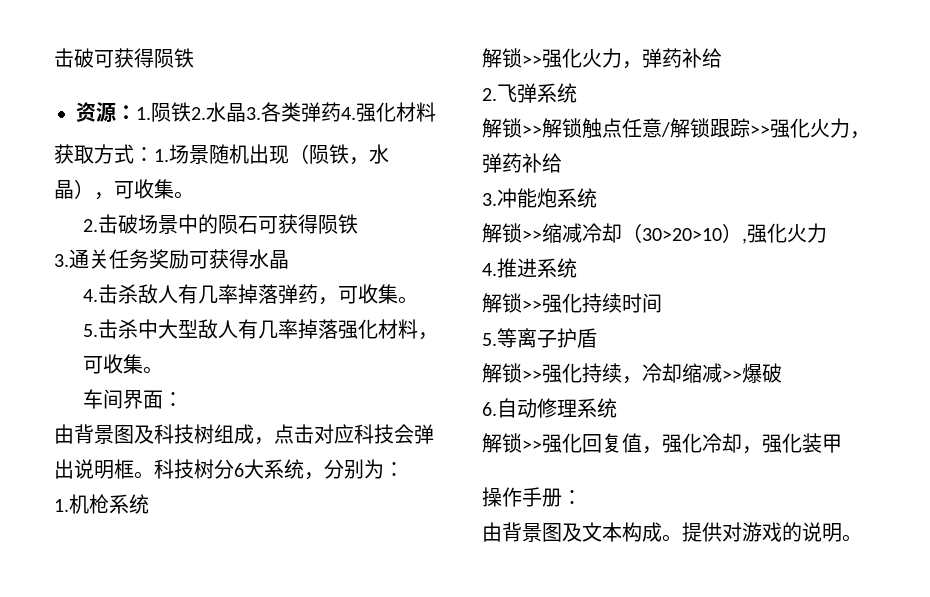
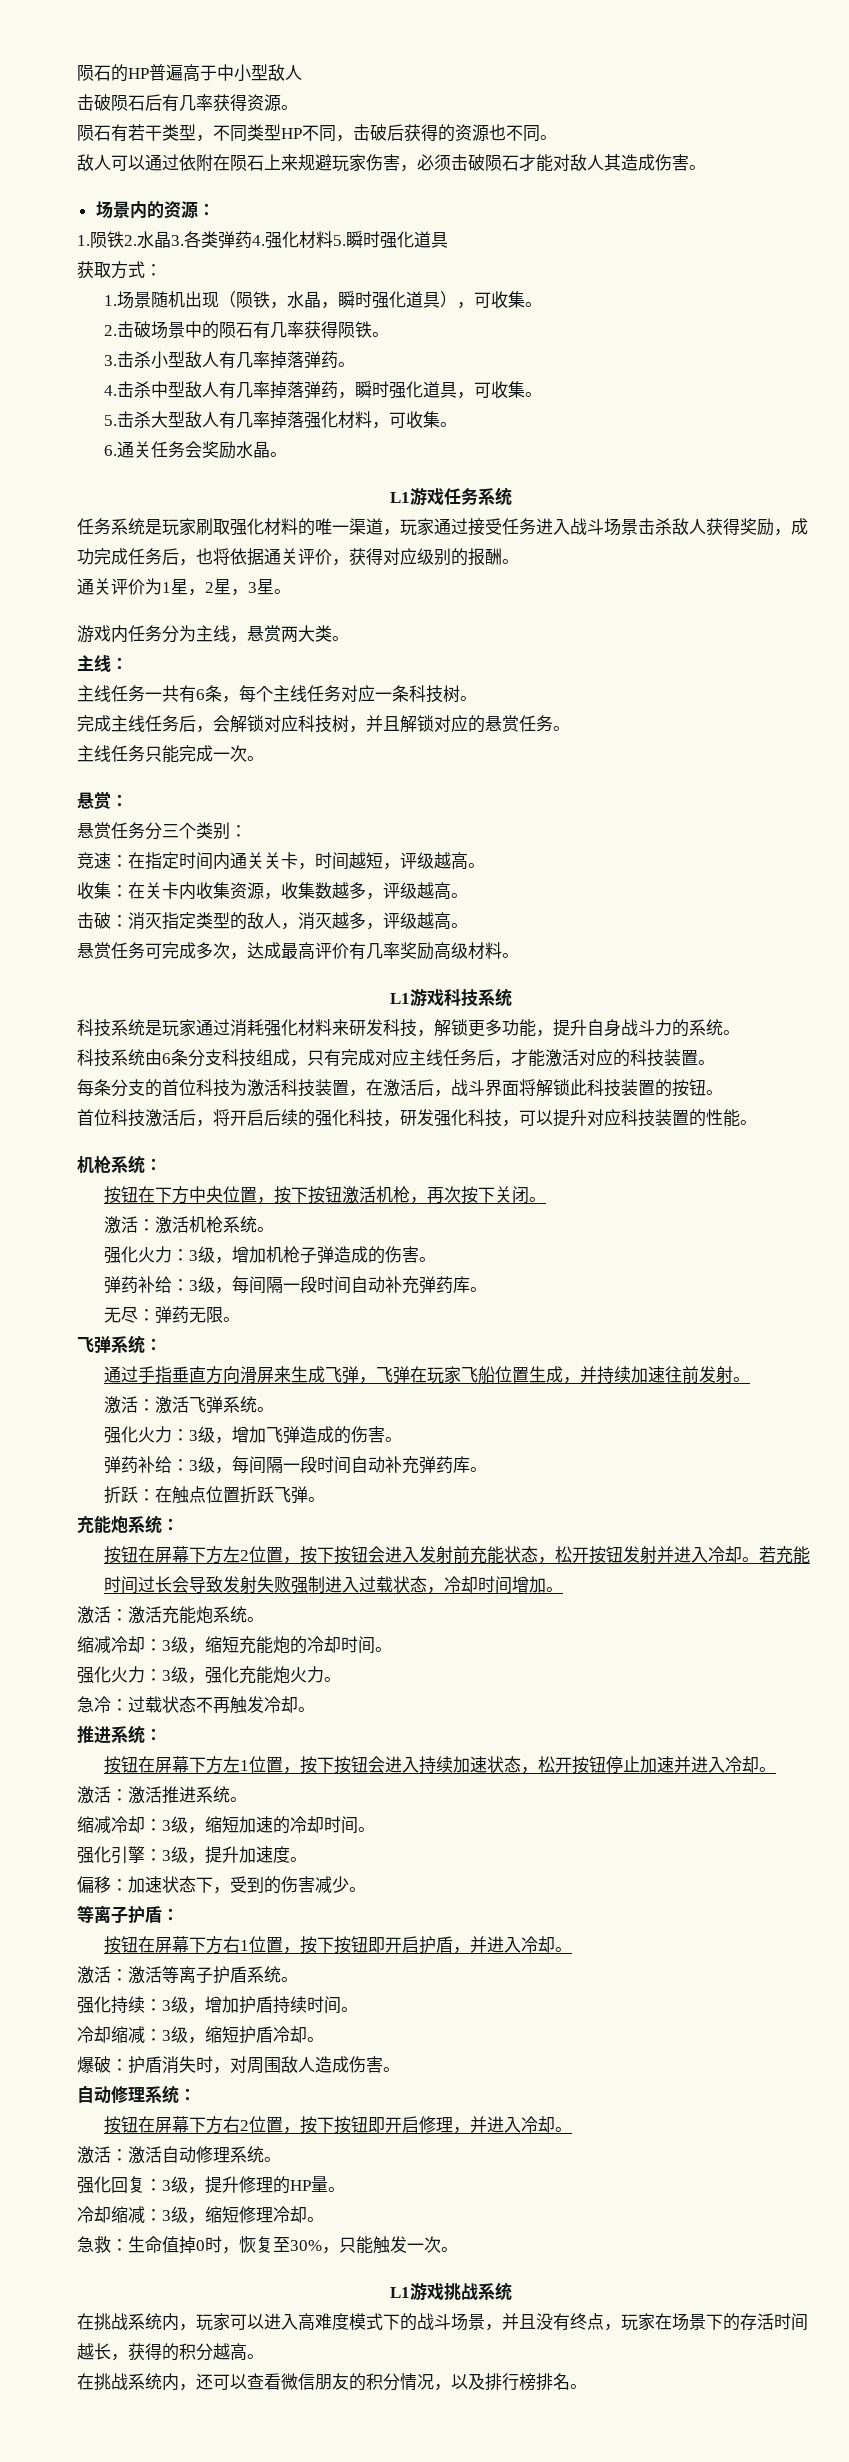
[54,48,194,68] 击破可获得陨铁 // -> [77,64,302,82] [77,94,298,112] [77,124,557,142] [77,154,706,172] [95,201,164,219] 陨石的HP普遍高于中小型敌人 // 击破陨石后有几率获得资源。 // 陨石有若干类型，不同类型HP不同，击破后获得的资源也不同。 // 敌人可以通过依附在陨石上来规避玩家伤害，必须击破陨石才能对敌人其造成伤害。 // 场景内的
(136, 112) none -> (215, 209) //
(436, 112) none -> [333,231,448,249] 5.瞬时强化道具
(154, 154) none -> (162, 270) //
(74, 189) none -> [321,291,441,309] ，瞬时强化道具
[257,214,358,234] [54,249,289,269] 可获得陨铁 // 3.通关任务奖励可获得水晶 -> [253,321,390,339] [104,351,356,369] 有几率获得陨铁。 // 3.击杀小型敌人有几率掉落弹药。
(138, 294) none -> [151,381,186,398] 中型
(338, 301) none -> [355,381,475,399] 瞬时强化道具，
[137,319,158,339] 中 -> (152, 419) none
[82,389,183,409] [54,424,434,445] [54,459,404,480] [54,494,149,514] [482,48,722,69] [482,83,577,103] [482,118,870,139] [482,153,562,173] [482,188,597,208] [482,223,827,244] [482,258,577,278] [482,293,662,313] [482,328,597,348] [482,363,782,384] [482,398,617,418] [482,433,842,454] [482,487,582,507] [482,522,842,542] 车间界面： // 由背景图及科技树组成，点击对应科技会弹出说明框。科技树分6大系统，分别为： // 1.机枪系统 // 解锁>>强化火力，弹药补给 // 2.飞弹系统 // 解锁>>解锁触点任意/解锁跟踪>>强化火力，弹药补给 // 3.冲能炮系统 // 解锁>>缩减冷却（30>20>10）,强化火力 // 4.推进系统 // 解锁>>强化持续时间 // 5.等离子护盾 // 解锁>>强化持续，冷却缩减>>爆破 // 6.自动修理系统 // 解锁>>强化回复值，强化冷却，强化装甲 // 操作手册： // 由背景图及文本构成。提供对游戏的说明 -> [104,441,288,459] [389,487,512,506] [77,518,808,536] [77,548,519,566] [77,578,291,596] [77,625,349,643] [77,655,128,672] [77,685,477,703] [77,715,570,733] [77,745,264,763] [77,791,128,809] [77,822,247,840] [77,852,485,870] [77,882,468,900] [77,912,468,930] [77,942,519,960] [389,988,512,1007] [77,1019,740,1037] [77,1049,715,1067] [77,1079,723,1097] [77,1109,757,1127] [77,1155,162,1174] [104,1186,547,1204] [104,1216,275,1234] [104,1246,437,1264] [104,1276,488,1294] [104,1306,241,1324] [77,1335,162,1354] [104,1366,751,1384] [104,1396,275,1414] [104,1426,403,1444] [104,1456,488,1474] [104,1486,326,1504] [77,1515,179,1534] [104,1546,811,1564] [104,1576,564,1594] [77,1606,264,1624] [77,1636,392,1654] [77,1666,341,1684] [77,1696,315,1714] [77,1725,162,1744] [104,1756,777,1774] [77,1786,247,1804] [77,1816,375,1834] [77,1846,307,1864] [77,1876,366,1894] [77,1905,179,1924] [104,1936,573,1954] [77,1966,298,1984] [77,1996,358,2014] [77,2026,324,2044] [77,2056,400,2074] [77,2085,196,2104] [104,2116,573,2134] [77,2146,281,2164] [77,2176,345,2194] [77,2206,324,2224] [77,2236,458,2254] [389,2282,512,2301] [77,2313,808,2331] [77,2343,264,2361] [77,2373,570,2391] 6.通关任务会奖励水晶。 // L1游戏任务系统 // 任务系统是玩家刷取强化材料的唯一渠道，玩家通过接受任务进入战斗场景击杀敌人获得奖励，成功完成任务后，也将依据通关评价，获得对应级别的报酬。 // 通关评价为1星，2星，3星。 // 游戏内任务分为主线，悬赏两大类。 // 主线： // 主线任务一共有6条，每个主线任务对应一条科技树。 // 完成主线任务后，会解锁对应科技树，并且解锁对应的悬赏任务。 // 主线任务只能完成一次。 // 悬赏： // 悬赏任务分三个类别： // 竞速：在指定时间内通关关卡，时间越短，评级越高。 // 收集：在关卡内收集资源，收集数越多，评级越高。 // 击破：消灭指定类型的敌人，消灭越多，评级越高。 // 悬赏任务可完成多次，达成最高评价有几率奖励高级材料。 // L1游戏科技系统 // 科技系统是玩家通过消耗强化材料来研发科技，解锁更多功能，提升自身战斗力的系统。 // 科技系统由6条分支科技组成，只有完成对应主线任务后，才能激活对应的科技装置。 // 每条分支的首位科技为激活科技装置，在激活后，战斗界面将解锁此科技装置的按钮。 // 首位科技激活后，将开启后续的强化科技，研发强化科技，可以提升对应科技装置的性能。 // 机枪系统： // 按钮在下方中央位置，按下按钮激活机枪，再次按下关闭。 // 激活：激活机枪系统。 // 强化火力：3级，增加机枪子弹造成的伤害。 // 弹药补给：3级，每间隔一段时间自动补充弹药库。 // 无尽：弹药无限。 // 飞弹系统： // 通过手指垂直方向滑屏来生成飞弹，飞弹在玩家飞船位置生成，并持续加速往前发射。 // 激活：激活飞弹系统。 // 强化火力：3级，增加飞弹造成的伤害。 // 弹药补给：3级，每间隔一段时间自动补充弹药库。 // 折跃：在触点位置折跃飞弹。 // 充能炮系统： // 按钮在屏幕下方左2位置，按下按钮会进入发射前充能状态，松开按钮发射并进入冷却。若充能时间过长会导致发射失败强制进入过载状态，冷却时间增加。 // 激活：激活充能炮系统。 // 缩减冷却：3级，缩短充能炮的冷却时间。 // 强化火力：3级，强化充能炮火力。 // 急冷：过载状态不再触发冷却。 // 推进系统： // 按钮在屏幕下方左1位置，按下按钮会进入持续加速状态，松开按钮停止加速并进入冷却。 // 激活：激活推进系统。 // 缩减冷却：3级，缩短加速的冷却时间。 // 强化引擎：3级，提升加速度。 // 偏移：加速状态下，受到的伤害减少。 // 等离子护盾： // 按钮在屏幕下方右1位置，按下按钮即开启护盾，并进入冷却。 // 激活：激活等离子护盾系统。 // 强化持续：3级，增加护盾持续时间。 // 冷却缩减：3级，缩短护盾冷却。 // 爆破：护盾消失时，对周围敌人造成伤害。 // 自动修理系统： // 按钮在屏幕下方右2位置，按下按钮即开启修理，并进入冷却。 // 激活：激活自动修理系统。 // 强化回复：3级，提升修理的HP量。 // 冷却缩减：3级，缩短修理冷却。 // 急救：生命值掉0时，恢复至30%，只能触发一次。 // L1游戏挑战系统 // 在挑战系统内，玩家可以进入高难度模式下的战斗场景，并且没有终点，玩家在场景下的存活时间越长，获得的积分越高。 // 在挑战系统内，还可以查看微信朋友的积分情况，以及排行榜排名

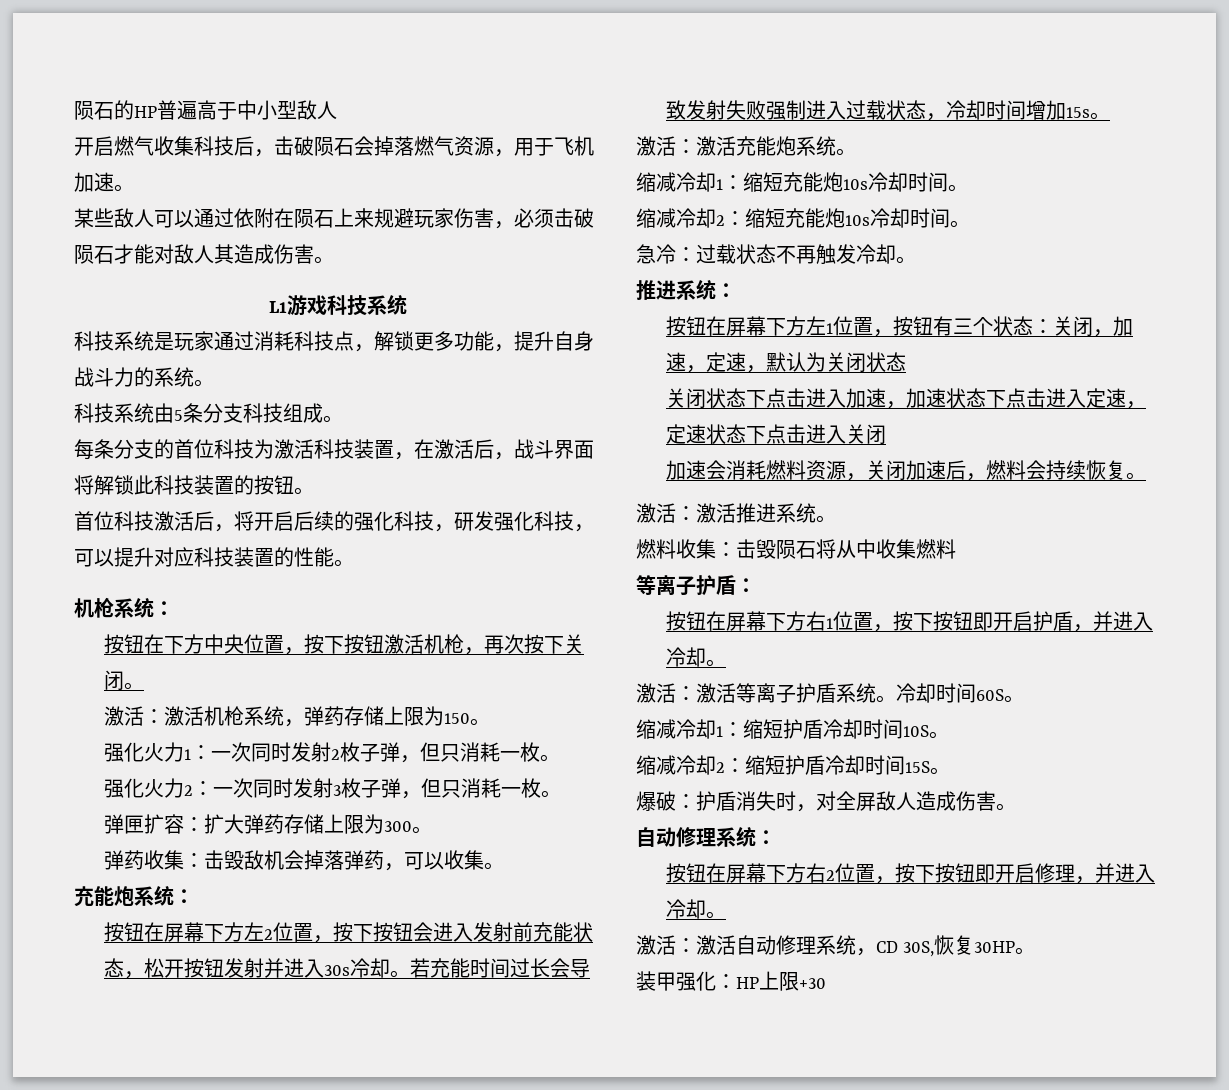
[77,94,298,112] [77,124,557,142] 击破陨石后有几率获得资源。 // 陨石有若干类型，不同类型HP不同，击破后获得的资源也不同。 // -> [74,136,594,157] [74,172,134,192] [74,208,114,228] 开启燃气收集科技后，击破陨石会掉落燃气资源，用于飞机加速。 // 某些
[95,201,215,219] [77,231,448,249] [77,261,162,279] [104,291,543,309] [104,321,390,339] [104,351,356,369] [104,381,543,399] [104,411,458,429] [104,441,288,459] [389,487,512,506] [77,518,808,536] [77,548,519,566] [77,578,291,596] [77,625,349,643] [77,655,128,672] [77,685,477,703] [77,715,570,733] [77,745,264,763] [77,791,128,809] [77,822,247,840] [77,852,485,870] [77,882,468,900] [77,912,468,930] [77,942,519,960] // 场景内的资源： // 1.陨铁2.水晶3.各类弹药4.强化材料5.瞬时强化道具 // 获取方式： // 1.场景随机出现（陨铁，水晶，瞬时强化道具），可收集。 // 2.击破场景中的陨石有几率获得陨铁。 // 3.击杀小型敌人有几率掉落弹药。 // 4.击杀中型敌人有几率掉落弹药，瞬时强化道具，可收集。 // 5.击杀大型敌人有几率掉落强化材料，可收集。 // 6.通关任务会奖励水晶。 // L1游戏任务系统 // 任务系统是玩家刷取强化材料的唯一渠道，玩家通过接受任务进入战斗场景击杀敌人获得奖励，成功完成任务后，也将依据通关评价，获得对应级别的报酬。 // 通关评价为1星，2星，3星。 // 游戏内任务分为主线，悬赏两大类。 // 主线： // 主线任务一共有6条，每个主线任务对应一条科技树。 // 完成主线任务后，会解锁对应科技树，并且解锁对应的悬赏任务。 // 主线任务只能完成一次。 // 悬赏： // 悬赏任务分三个类别： // 竞速：在指定时间内通关关卡，时间越短，评级越高。 // 收集：在关卡内收集资源，收集数越多，评级越高。 // 击破：消灭指定类型的敌人，消灭越多，评级越高。 // 悬赏任务可完成多次，达成最高评价有几率奖励高级材料。 -> (334, 260) none
[264,1019,417,1037] 强化材料来研发科技 -> [294,331,354,351] 科技点
[162,1053,171,1064] 6 -> [174,410,183,421] 5
[290,1049,698,1067] ，只有完成对应主线任务后，才能激活对应的科技装置 -> (323, 413) none
[257,1227,275,1232] [104,1246,437,1264] [104,1276,488,1294] [104,1306,241,1324] [77,1335,162,1354] [104,1366,751,1384] [104,1396,275,1414] [104,1426,403,1444] [104,1456,488,1474] [104,1486,309,1504] 。 // 强化火力：3级，增加机枪子弹造成的伤害。 // 弹药补给：3级，每间隔一段时间自动补充弹药库。 // 无尽：弹药无限。 // 飞弹系统： // 通过手指垂直方向滑屏来生成飞弹，飞弹在玩家飞船位置生成，并持续加速往前发射。 // 激活：激活飞弹系统。 // 强化火力：3级，增加飞弹造成的伤害。 // 弹药补给：3级，每间隔一段时间自动补充弹药库。 // 折跃：在触点位置折跃飞弹 -> [283,706,490,727] [103,742,560,763] [103,778,561,799] [103,814,432,834] [103,850,484,871] ，弹药存储上限为150。 // 强化火力1：一次同时发射2枚子弹，但只消耗一枚。 // 强化火力2：一次同时发射3枚子弹，但只消耗一枚。 // 弹匣扩容：扩大弹药存储上限为300。 // 弹药收集：击毁敌机会掉落弹药，可以收集
(709, 1555) none -> [323,965,350,976] 30s
(547, 1584) none -> [1065,107,1090,118] 15s
[145,1636,392,1654] [77,1666,324,1684] ：3级，缩短充能炮的冷却时间。 // 强化火力：3级，强化充能炮火力 -> [716,172,968,192] [636,208,950,228] 1：缩短充能炮10s冷却时间。 // 缩减冷却2：缩短充能炮10s冷却时间
[317,1756,760,1774] 下按钮会进入持续加速状态，松开按钮停止加速并进入冷却 -> [912,316,1133,337] [665,352,906,373] [665,388,1146,409] [665,424,886,445] [665,460,1126,481] 钮有三个状态：关闭，加速，定速，默认为关闭状态 // 关闭状态下点击进入加速，加速状态下点击进入定速，定速状态下点击进入关闭 // 加速会消耗燃料资源，关闭加速后，燃料会持续恢复
[77,1816,375,1834] [77,1846,307,1864] [77,1876,366,1894] 缩减冷却：3级，缩短加速的冷却时间。 // 强化引擎：3级，提升加速度。 // 偏移：加速状态下，受到的伤害减少。 -> [636,539,956,559] 燃料收集：击毁陨石将从中收集燃料
[77,1996,358,2014] [77,2026,307,2044] // 强化持续：3级，增加护盾持续时间。 // 冷却缩减：3级，缩短护盾冷却 -> [896,683,1024,703] [636,719,949,739] [636,755,930,775] 冷却时间60S。 // 缩减冷却1：缩短护盾冷却时间10S。 // 缩减冷却2：缩短护盾冷却时间15S
[247,2057,281,2074] 周围 -> [836,791,876,811] 全屏
[264,2157,281,2162] [77,2176,345,2194] [77,2206,324,2224] [77,2236,458,2254] [389,2282,512,2301] [77,2313,808,2331] [77,2343,264,2361] [77,2373,587,2391] 。 // 强化回复：3级，提升修理的HP量。 // 冷却缩减：3级，缩短修理冷却。 // 急救：生命值掉0时，恢复至30%，只能触发一次。 // L1游戏挑战系统 // 在挑战系统内，玩家可以进入高难度模式下的战斗场景，并且没有终点，玩家在场景下的存活时间越长，获得的积分越高。 // 在挑战系统内，还可以查看微信朋友的积分情况，以及排行榜排名。 -> [856,935,1036,957] [636,971,826,991] ，CD 30S,恢复30HP。 // 装甲强化：HP上限+30

